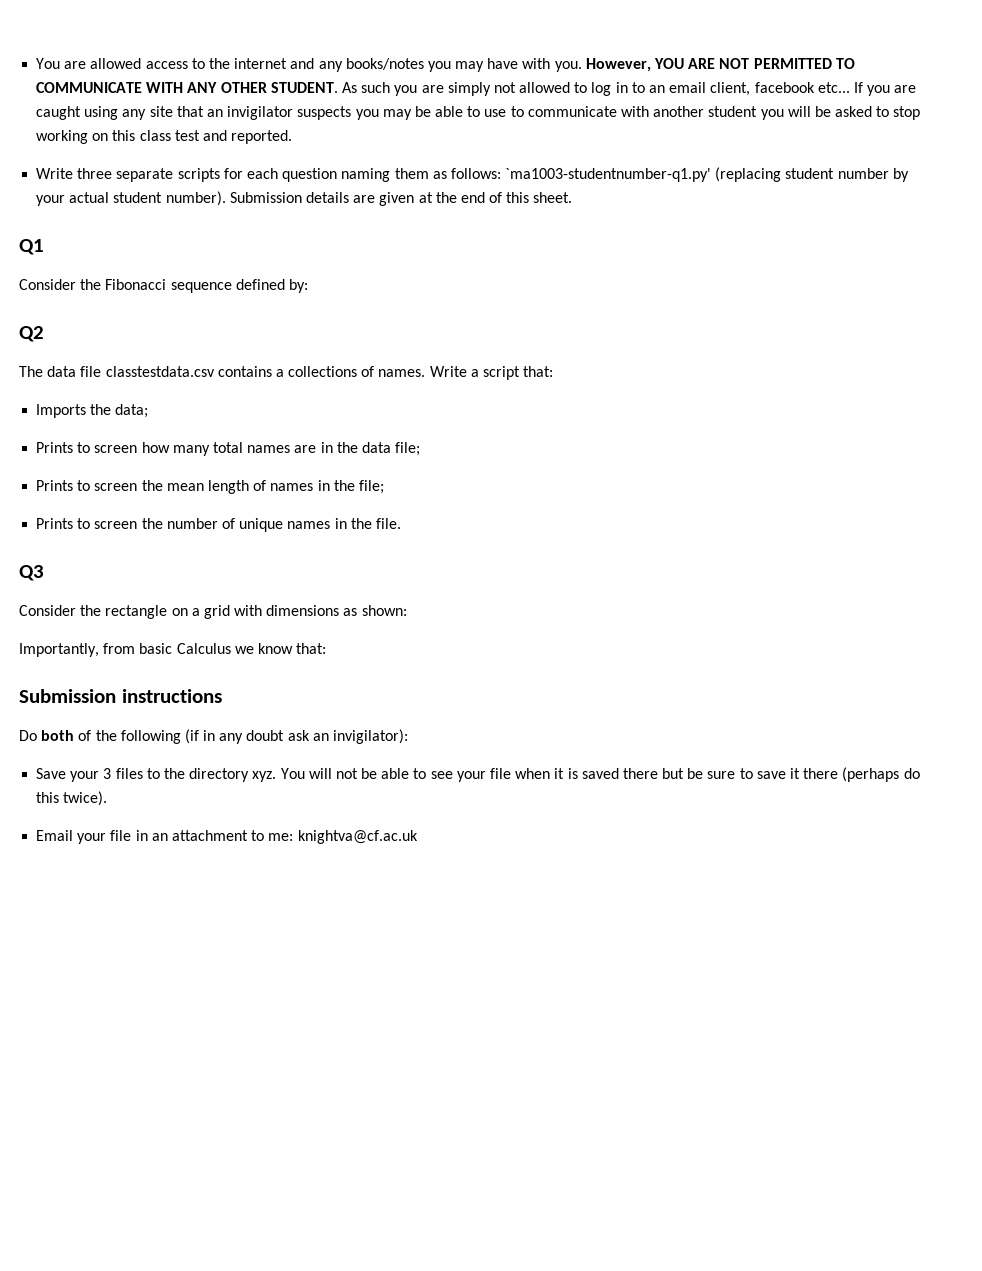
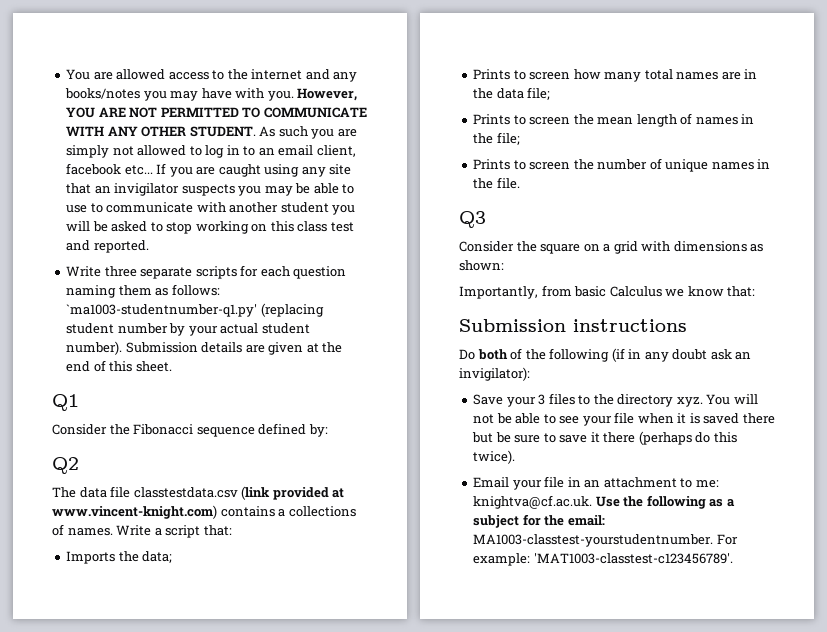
(215, 371) none -> [241,486,345,500] [52,505,217,519] (link provided at www.vincent-knight.com)
[105,605,168,619] rectangle -> [540,244,581,254] square
[297,830,418,844] knightva@cf.ac.uk -> [473,495,735,509] [473,514,605,528] [473,534,738,547] [473,553,733,566] knightva@cf.ac.uk. Use the following as a subject for the email: MA1003-classtest-yourstudentnumber. For example: 'MAT1003-classtest-c123456789'.

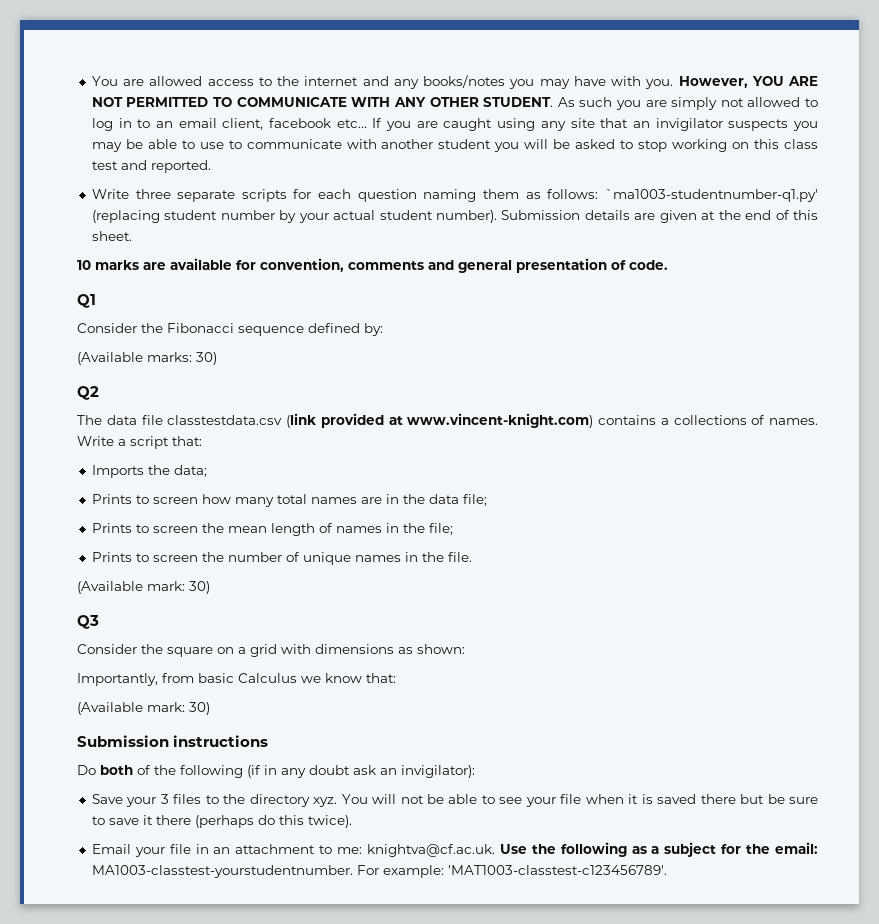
(172, 366) none -> [77,258,668,273] // 10 marks are available for convention, comments and general presentation of code.
(328, 430) none -> [77,352,217,365] // (Available marks: 30)
(520, 183) none -> [77,581,210,594] // (Available mark: 30)
(756, 291) none -> [77,702,210,715] // (Available mark: 30)

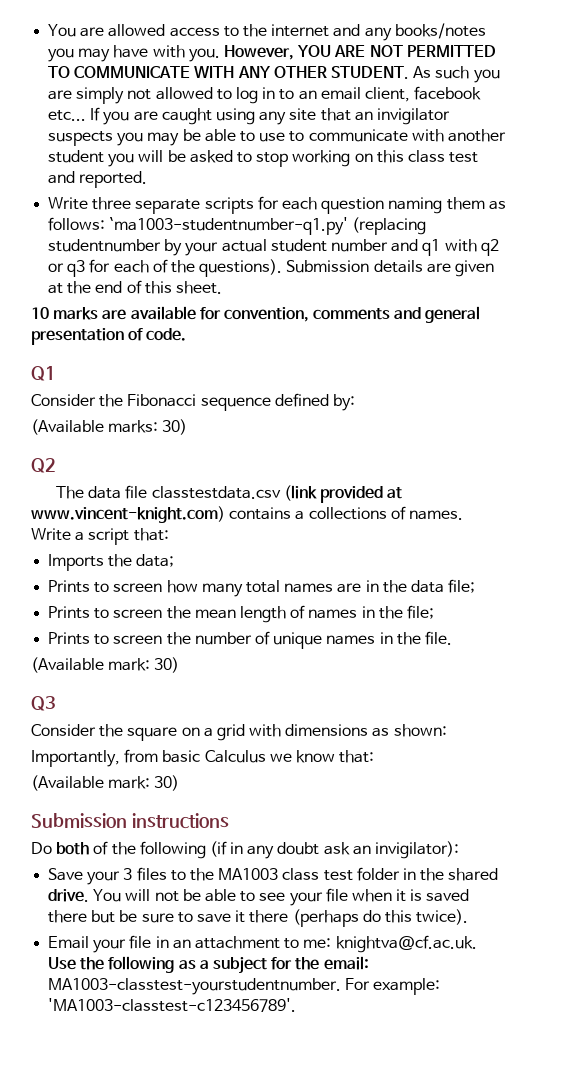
[164,210,275,220] student number -> [48,239,162,252] studentnumber
[435,210,497,223] number). -> [330,239,499,256] [48,259,283,277] number and q1 with q2 or q3 for each of the questions).
[249,794,338,807] directory xyz. -> [218,867,499,881] [48,889,90,902] MA1003 class test folder in the shared drive.
[447,865,667,875] 'MAT1003-classtest-c123456789'. -> [48,998,297,1012] 'MA1003-classtest-c123456789'.

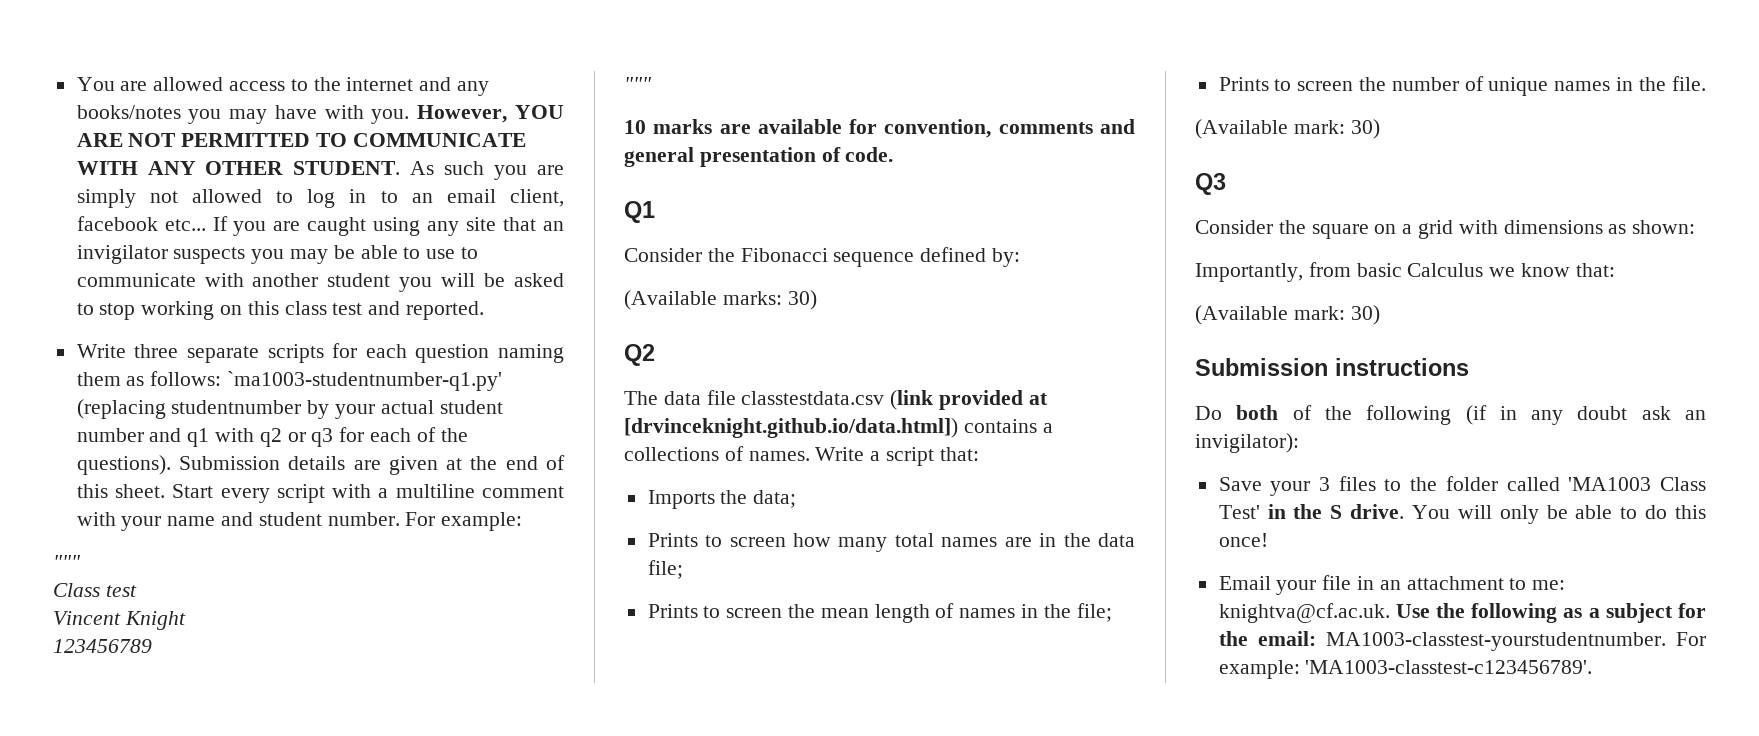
(222, 287) none -> [172,484,564,503] [76,512,523,531] [53,555,81,569] [53,583,137,597] [53,611,186,630] [53,639,152,653] [624,77,652,91] Start every script with a multiline comment with your name and student number. For example: // """ // Class test // Vincent Knight // 123456789 // """
[31,506,225,523] www.vincent-knight.com) -> [624,418,958,438] [drvinceknight.github.io/data.html])
[218,867,499,881] MA1003 class test folder in the shared -> [1445,476,1706,491] [1218,504,1343,519] folder called 'MA1003 Class Test' in the S
[154,888,470,906] [48,909,359,927] not be able to see your file when it is saved there but be sure to save it there (perhaps -> [1499,505,1638,524] only be able to
[416,909,469,925] twice). -> [1218,533,1268,547] once!

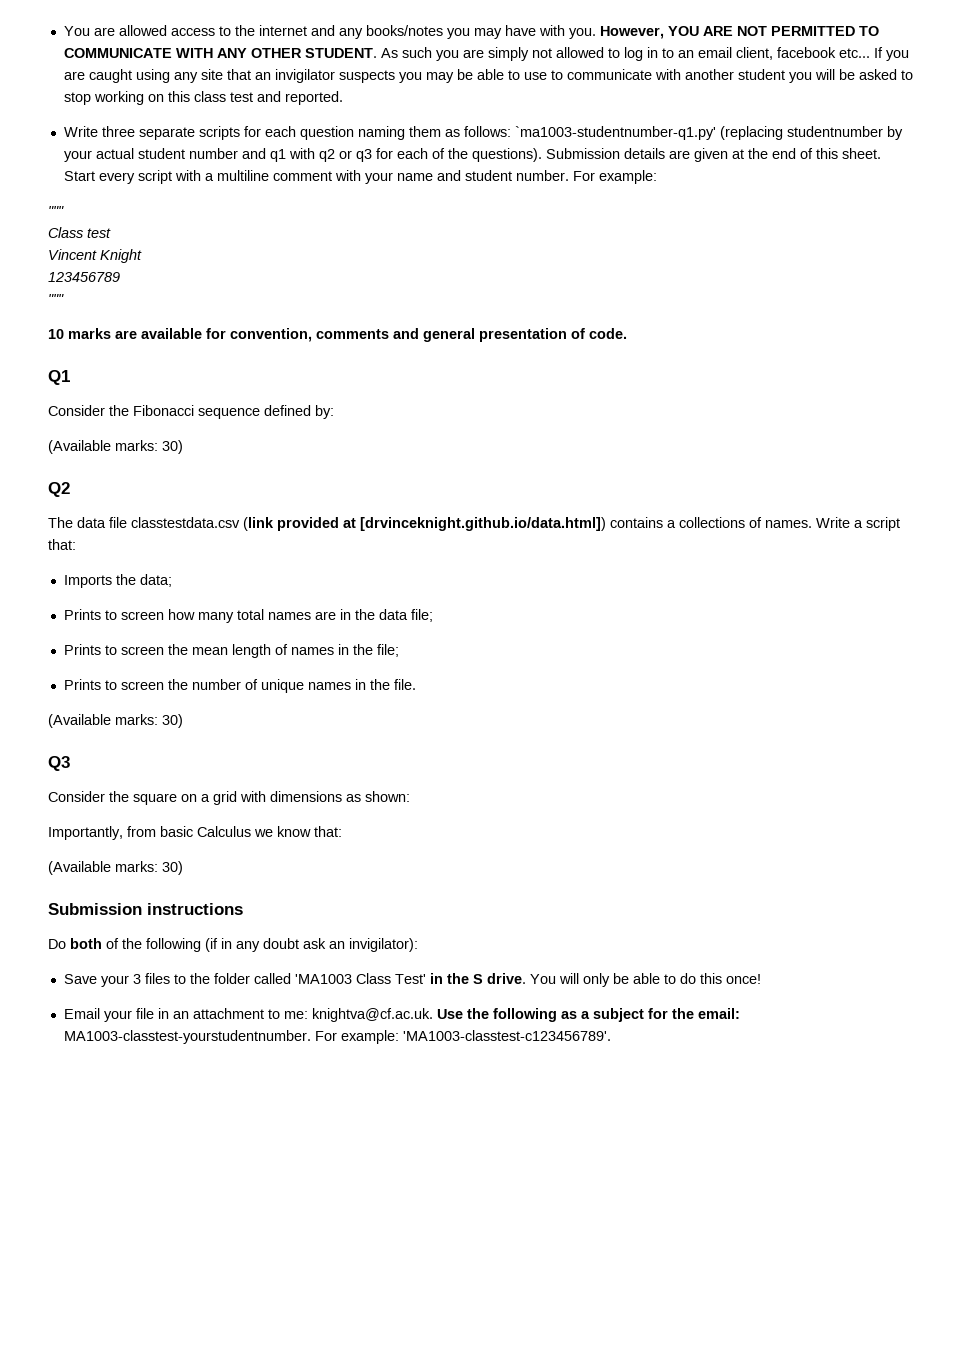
[1293,120,1345,134] mark: -> [115,714,158,725] marks:
[1293,306,1345,320] mark: -> [115,861,158,872] marks:

